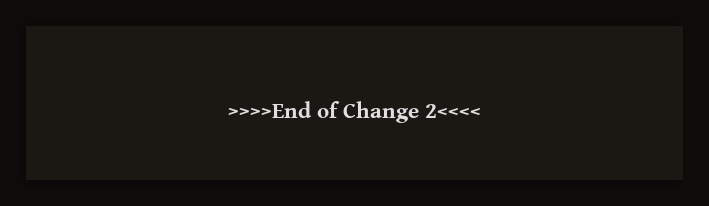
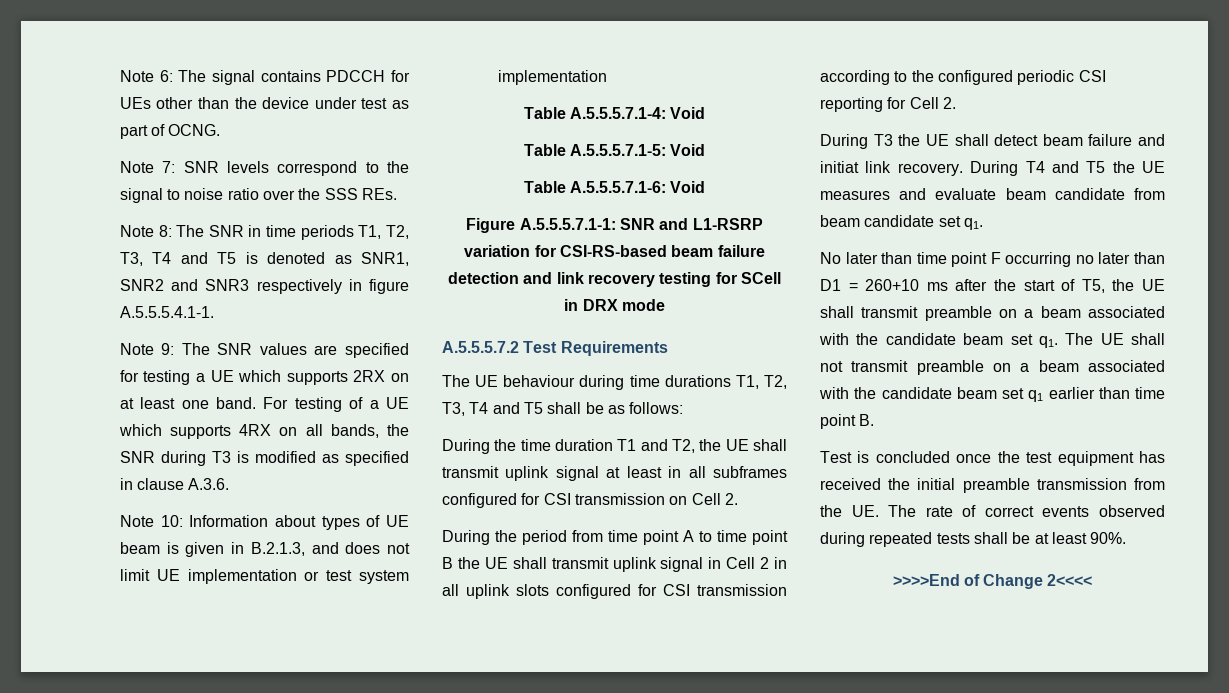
(227, 109) none -> [119,70,410,85] [119,97,410,109] [119,124,221,139] [119,161,409,176] [119,188,398,203] [119,225,409,240] [119,252,409,266] [119,279,409,294] [119,306,214,318] [119,343,409,358] [119,370,409,385] [119,397,409,412] [118,424,409,439] [119,451,410,466] [119,478,230,490] [119,515,409,530] [119,542,411,557] [119,569,409,584] [497,70,607,85] [523,107,706,119] [523,144,706,156] [523,181,706,193] [466,218,763,233] [464,245,765,257] [448,272,781,287] [564,299,665,311] [442,341,668,356] [442,375,787,390] [442,402,684,416] [442,439,787,454] [442,466,787,481] [442,493,738,508] [442,530,788,545] [442,557,787,572] [442,584,787,599] [820,70,1106,85] [820,97,956,112] [820,134,1165,149] [820,161,1165,176] [820,188,1165,200] [820,215,983,230] [820,252,1165,267] [820,279,1165,293] [820,306,1165,321] [819,333,1165,348] [820,360,1165,375] [819,387,1165,402] [820,414,875,429] [820,451,1165,466] [820,478,1165,493] [820,505,1165,517] [820,532,1127,547] Note 6: The signal contains PDCCH for UEs other than the device under test as part of OCNG. // Note 7: SNR levels correspond to the signal to noise ratio over the SSS REs. // Note 8: The SNR in time periods T1, T2, T3, T4 and T5 is denoted as SNR1, SNR2 and SNR3 respectively in figure A.5.5.5.4.1-1. // Note 9: The SNR values are specified for testing a UE which supports 2RX on at least one band. For testing of a UE which supports 4RX on all bands, the SNR during T3 is modified as specified in clause A.3.6. // Note 10: Information about types of UE beam is given in B.2.1.3, and does not limit UE implementation or test system implementation // Table A.5.5.5.7.1-4: Void // Table A.5.5.5.7.1-5: Void // Table A.5.5.5.7.1-6: Void // Figure A.5.5.5.7.1-1: SNR and L1-RSRP variation for CSI-RS-based beam failure detection and link recovery testing for SCell in DRX mode // A.5.5.5.7.2 Test Requirements // The UE behaviour during time durations T1, T2, T3, T4 and T5 shall be as follows: // During the time duration T1 and T2, the UE shall transmit uplink signal at least in all subframes configured for CSI transmission on Cell 2. // During the period from time point A to time point B the UE shall transmit uplink signal in Cell 2 in all uplink slots configured for CSI transmission according to the configured periodic CSI reporting for Cell 2. // During T3 the UE shall detect beam failure and initiat link recovery. During T4 and T5 the UE measures and evaluate beam candidate from beam candidate set q1. // No later than time point F occurring no later than D1 = 260+10 ms after the start of T5, the UE shall transmit preamble on a beam associated with the candidate beam set q1. The UE shall not transmit preamble on a beam associated with the candidate beam set q1 earlier than time point B. // Test is concluded once the test equipment has received the initial preamble transmission from the UE. The rate of correct events observed during repeated tests shall be at least 90%. //

